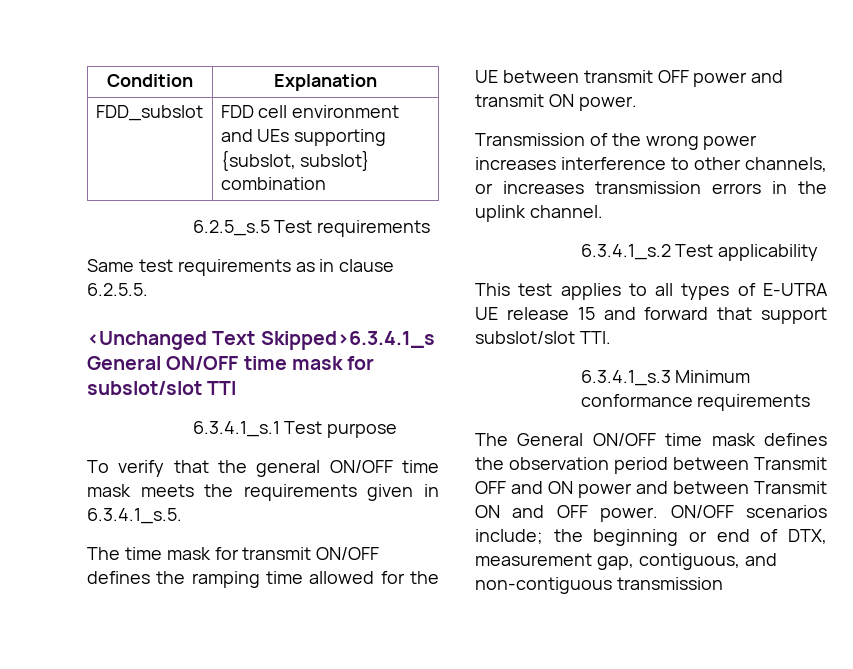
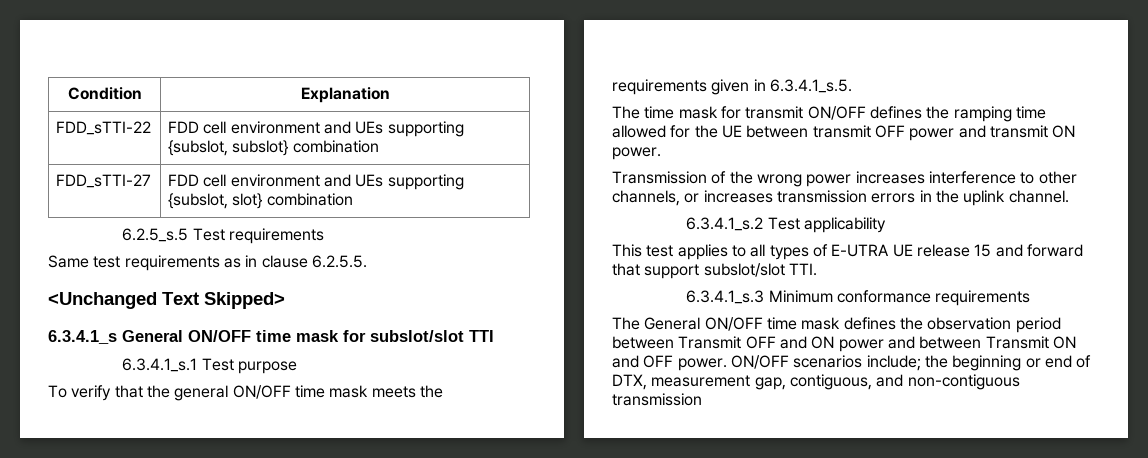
[95,105,203,121] FDD_subslot -> [56,121,152,135] FDD_sTTI-22
(326, 183) none -> [56,174,152,188] [168,174,464,190] [168,193,353,209] // FDD_sTTI-27 | FDD cell environment and UEs supporting {subslot, slot} combination
[260,331,435,350] Skipped>6.3.4.1_s -> [204,292,285,309] [48,330,117,344] Skipped> // 6.3.4.1_s

